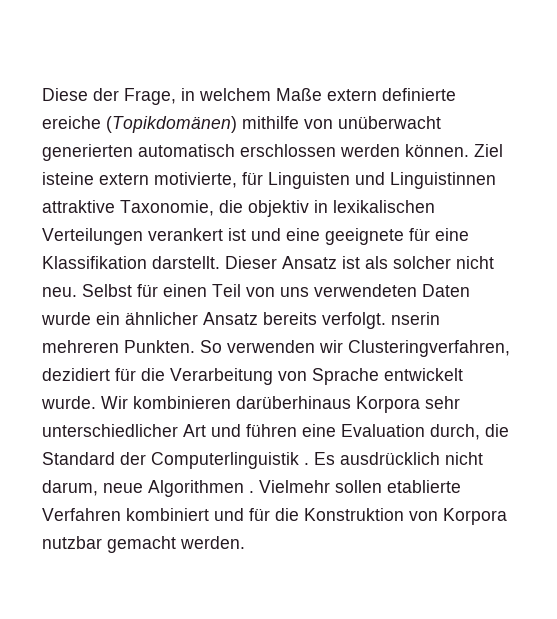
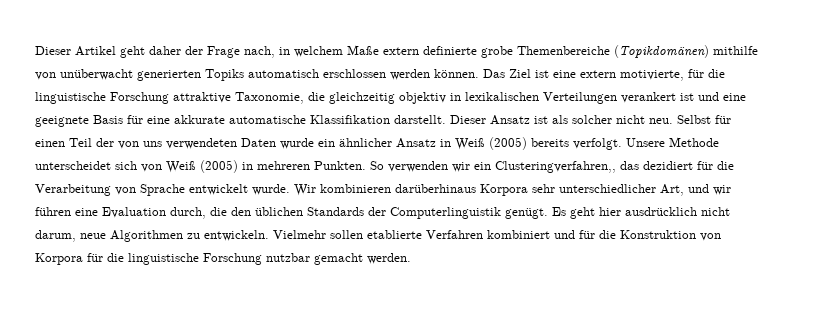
[42,88,176,105] Diese der Frage, -> [35,46,275,58] Dieser Artikel geht daher der Frage nach,
[42,116,101,129] ereiche -> [481,46,610,58] grobe Themenbereiche
(133, 152) none -> [205,69,244,81] Topiks
[474,144,503,157] [42,172,496,189] Ziel isteine extern motivierte, für Linguisten und Linguistinnen -> [483,69,725,81] [35,92,169,104] Das Ziel ist eine extern motivierte, für die linguistische Forschung
(243, 206) none -> [329,92,395,104] gleichzeitig
(404, 236) none -> [93,115,123,124] Basis
(469, 234) none -> [174,115,306,124] akkurate automatische
(241, 290) none -> [96,138,114,147] der
[263,312,440,329] bereits verfolgt. nserin -> [440,137,719,150] [35,160,253,173] in Weiß (2005) bereits verfolgt. Unsere Methode unterscheidet sich von Weiß (2005) in
[348,340,510,357] Clusteringverfahren, -> [474,161,639,173] ein Clusteringverfahren,, das
[183,424,241,437] Art und -> [660,184,731,196] Art, und wir
[42,452,335,469] Standard der Computerlinguistik . Es -> [231,207,621,219] den üblichen Standards der Computerlinguistik genügt. Es geht hier
[249,491,254,493] . -> [187,230,269,241] zu entwickeln.
(507, 516) none -> [87,253,262,265] für die linguistische Forschung

